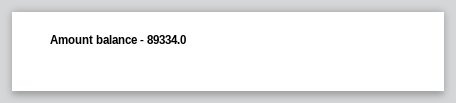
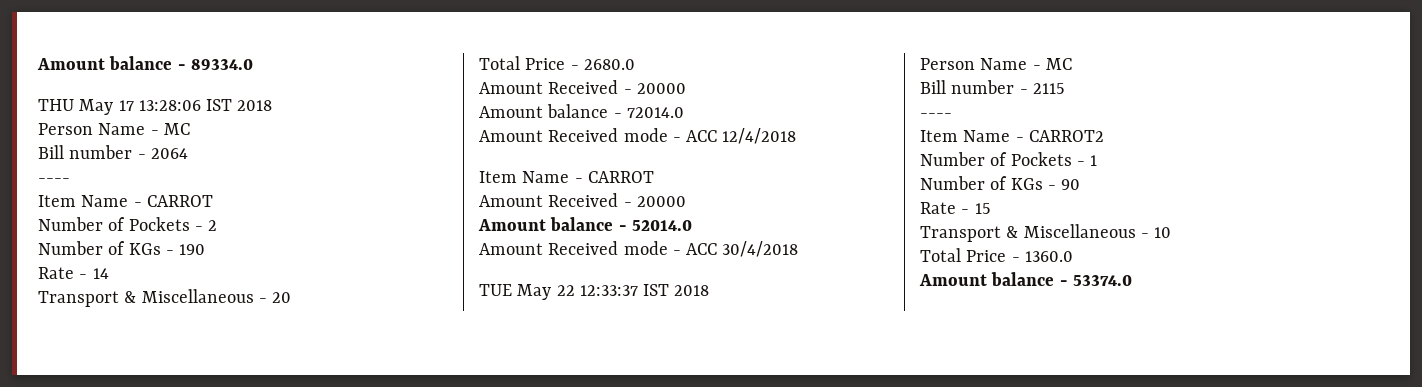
(187, 39) none -> [38,99,273,115] [38,123,190,135] [38,145,188,159] [38,178,70,183] [38,195,213,207] [38,217,218,231] [38,241,206,255] [38,267,109,279] [38,289,292,307] [479,56,635,70] [479,80,686,94] [479,104,684,118] [479,128,797,144] [479,171,654,183] [479,193,686,207] [478,217,692,231] [479,241,799,257] [479,284,710,300] [920,58,1072,70] [920,80,1065,94] [920,113,952,118] [920,130,1104,142] [920,152,1098,166] [920,176,1081,190] [920,202,991,214] [920,224,1172,242] [920,248,1073,262] [919,272,1132,286] // THU May 17 13:28:06 IST 2018 // Person Name - MC // Bill number - 2064 // ---- // Item Name - CARROT // Number of Pockets - 2 // Number of KGs - 190 // Rate - 14 // Transport & Miscellaneous - 20 // Total Price - 2680.0 // Amount Received - 20000 // Amount balance - 72014.0 // Amount Received mode - ACC 12/4/2018 // Item Name - CARROT // Amount Received - 20000 // Amount balance - 52014.0 // Amount Received mode - ACC 30/4/2018 // TUE May 22 12:33:37 IST 2018 // Person Name - MC // Bill number - 2115 // ---- // Item Name - CARROT2 // Number of Pockets - 1 // Number of KGs - 90 // Rate - 15 // Transport & Miscellaneous - 10 // Total Price - 1360.0 // Amount balance - 53374.0

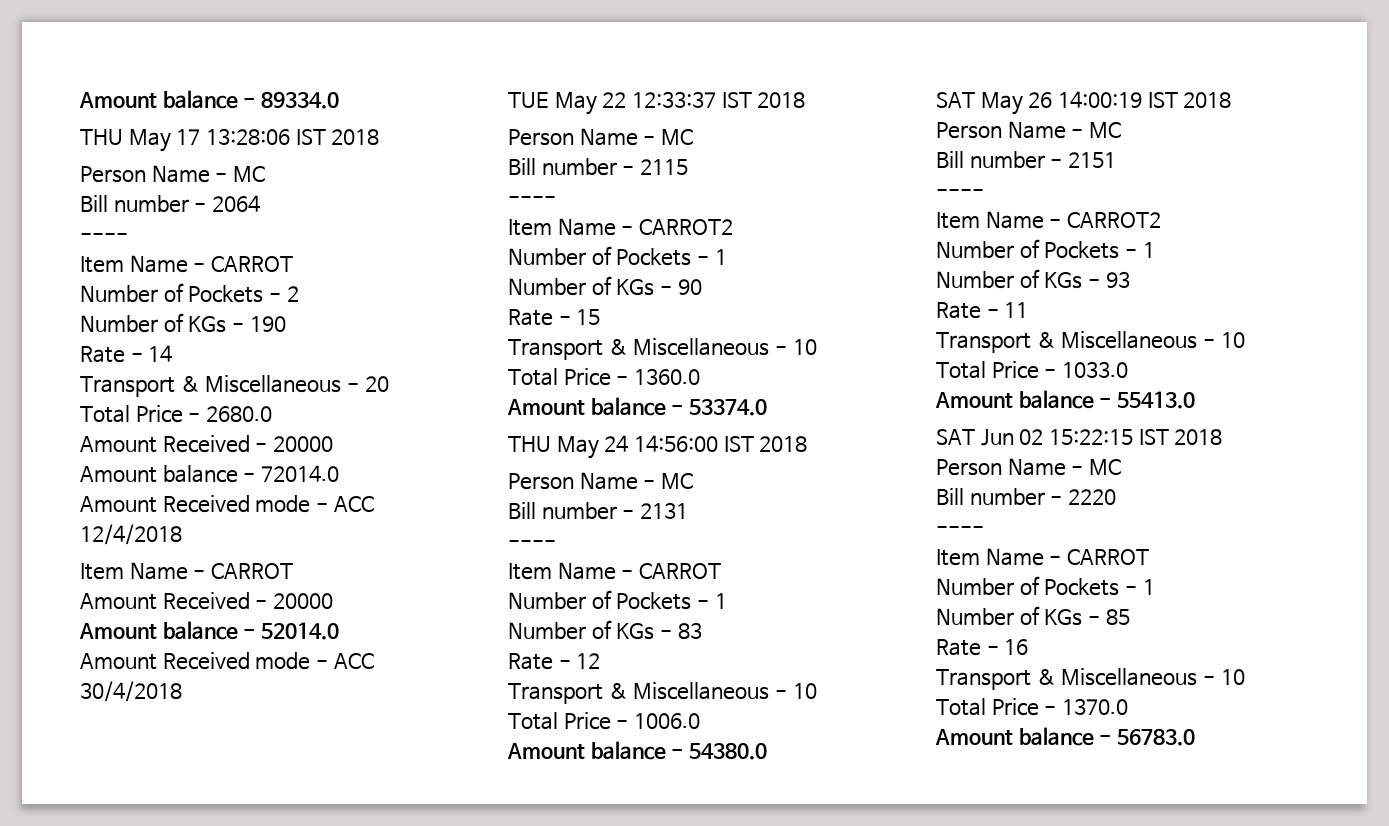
(1132, 280) none -> [508,435,808,459] [508,472,693,490] [508,502,689,520] [508,540,556,548] [508,562,721,580] [508,590,727,610] [508,620,702,640] [508,653,601,670] [508,682,817,704] [508,712,700,730] [507,741,767,760] [936,91,1232,115] [936,121,1121,139] [936,151,1117,169] [936,189,984,197] [936,211,1161,229] [936,239,1155,259] [936,269,1130,289] [936,302,1029,319] [936,331,1245,353] [936,361,1128,379] [935,390,1195,409] [936,429,1223,446] [936,458,1121,476] [936,488,1117,506] [936,526,984,534] [936,548,1149,566] [936,576,1155,596] [936,606,1130,626] [936,639,1029,656] [936,668,1245,690] [936,698,1128,716] [935,727,1195,746] // THU May 24 14:56:00 IST 2018 // Person Name - MC // Bill number - 2131 // ---- // Item Name - CARROT // Number of Pockets - 1 // Number of KGs - 83 // Rate - 12 // Transport & Miscellaneous - 10 // Total Price - 1006.0 // Amount balance - 54380.0 // SAT May 26 14:00:19 IST 2018 // Person Name - MC // Bill number - 2151 // ---- // Item Name - CARROT2 // Number of Pockets - 1 // Number of KGs - 93 // Rate - 11 // Transport & Miscellaneous - 10 // Total Price - 1033.0 // Amount balance - 55413.0 // SAT Jun 02 15:22:15 IST 2018 // Person Name - MC // Bill number - 2220 // ---- // Item Name - CARROT // Number of Pockets - 1 // Number of KGs - 85 // Rate - 16 // Transport & Miscellaneous - 10 // Total Price - 1370.0 // Amount balance - 56783.0

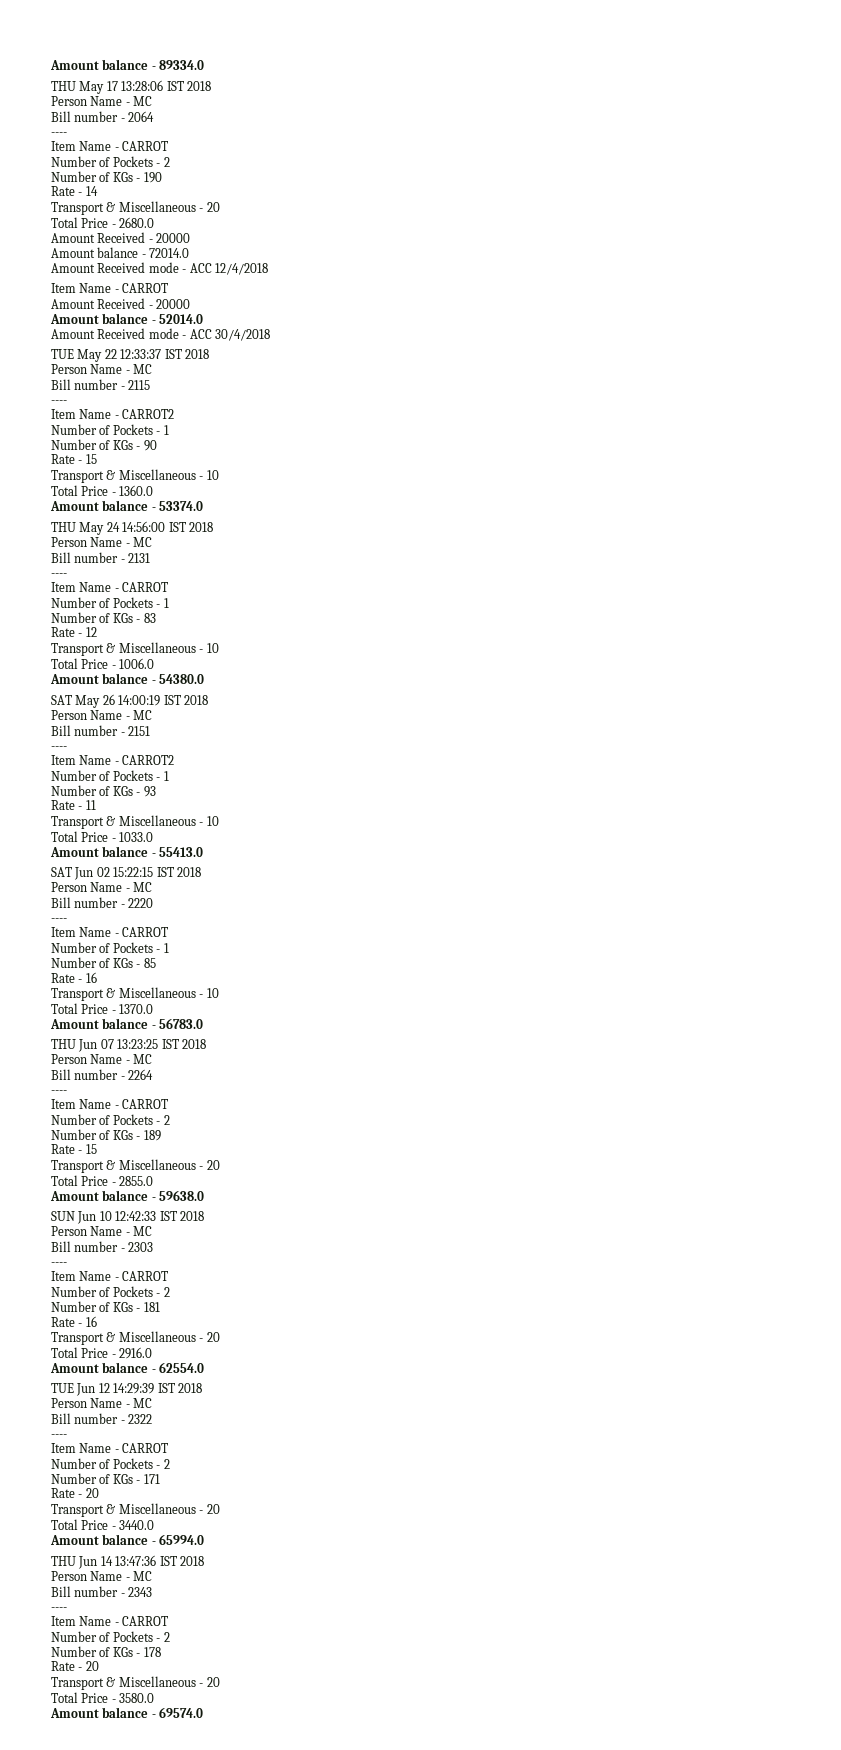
(1195, 737) none -> [51,1039,206,1052] [51,1054,153,1064] [51,1069,154,1080] [51,1090,67,1094] [51,1099,169,1109] [51,1114,170,1125] [51,1129,161,1141] [51,1144,97,1154] [51,1159,220,1173] [51,1175,154,1186] [50,1190,205,1201] [51,1211,204,1224] [51,1226,153,1236] [51,1241,154,1252] [51,1262,67,1266] [51,1271,169,1281] [51,1286,170,1297] [51,1301,160,1312] [51,1316,97,1327] [51,1331,220,1345] [51,1347,153,1359] [50,1362,205,1373] [51,1383,202,1396] [51,1398,153,1408] [51,1413,153,1424] [51,1434,67,1438] [51,1443,169,1453] [51,1458,170,1469] [51,1473,160,1484] [51,1488,99,1498] [51,1503,220,1517] [51,1519,155,1530] [50,1534,205,1545] [51,1555,204,1569] [51,1571,153,1581] [51,1586,153,1597] [51,1607,67,1611] [51,1616,169,1626] [51,1631,170,1642] [51,1646,161,1657] [51,1661,99,1671] [51,1676,220,1690] [51,1692,155,1703] [50,1707,204,1718] // THU Jun 07 13:23:25 IST 2018 // Person Name - MC // Bill number - 2264 // ---- // Item Name - CARROT // Number of Pockets - 2 // Number of KGs - 189 // Rate - 15 // Transport & Miscellaneous - 20 // Total Price - 2855.0 // Amount balance - 59638.0 // SUN Jun 10 12:42:33 IST 2018 // Person Name - MC // Bill number - 2303 // ---- // Item Name - CARROT // Number of Pockets - 2 // Number of KGs - 181 // Rate - 16 // Transport & Miscellaneous - 20 // Total Price - 2916.0 // Amount balance - 62554.0 // TUE Jun 12 14:29:39 IST 2018 // Person Name - MC // Bill number - 2322 // ---- // Item Name - CARROT // Number of Pockets - 2 // Number of KGs - 171 // Rate - 20 // Transport & Miscellaneous - 20 // Total Price - 3440.0 // Amount balance - 65994.0 // THU Jun 14 13:47:36 IST 2018 // Person Name - MC // Bill number - 2343 // ---- // Item Name - CARROT // Number of Pockets - 2 // Number of KGs - 178 // Rate - 20 // Transport & Miscellaneous - 20 // Total Price - 3580.0 // Amount balance - 69574.0

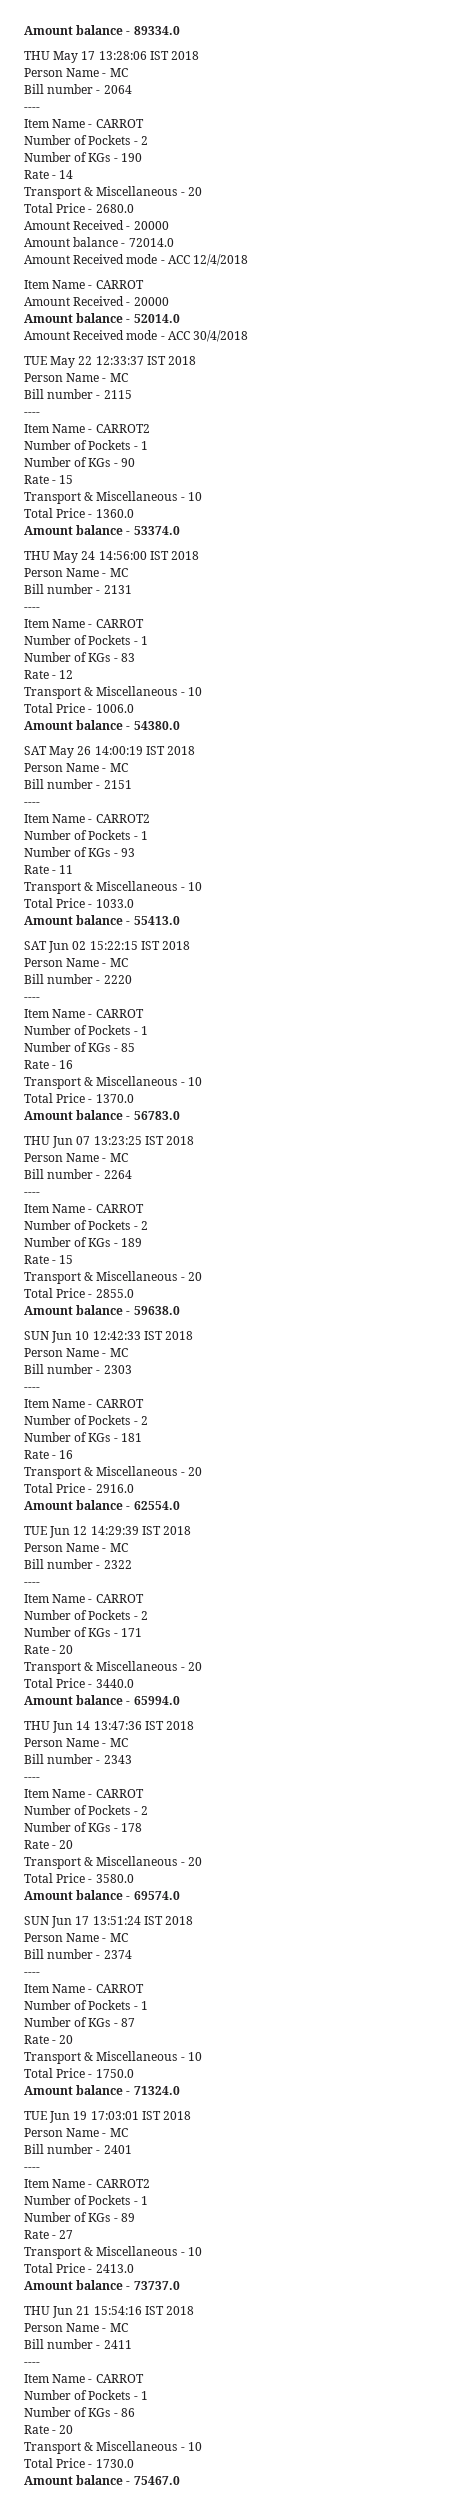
(204, 1712) none -> [24,1916,194,1928] [24,1933,128,1942] [24,1949,132,1959] [24,1972,40,1976] [24,1984,144,1993] [24,2000,148,2010] [24,2017,135,2027] [24,2035,74,2044] [24,2051,202,2064] [24,2068,134,2078] [24,2085,180,2095] [24,2111,192,2123] [24,2128,128,2137] [24,2144,132,2154] [24,2167,40,2171] [24,2179,150,2188] [24,2195,148,2205] [24,2212,135,2222] [24,2230,74,2239] [24,2246,202,2259] [24,2263,134,2273] [24,2280,180,2290] [24,2306,195,2318] [24,2323,128,2332] [24,2339,132,2349] [24,2362,40,2366] [24,2374,144,2383] [24,2390,148,2400] [24,2407,135,2417] [24,2425,74,2434] [24,2441,202,2454] [24,2458,134,2468] [24,2475,180,2485] // SUN Jun 17 13:51:24 IST 2018 // Person Name - MC // Bill number - 2374 // ---- // Item Name - CARROT // Number of Pockets - 1 // Number of KGs - 87 // Rate - 20 // Transport & Miscellaneous - 10 // Total Price - 1750.0 // Amount balance - 71324.0 // TUE Jun 19 17:03:01 IST 2018 // Person Name - MC // Bill number - 2401 // ---- // Item Name - CARROT2 // Number of Pockets - 1 // Number of KGs - 89 // Rate - 27 // Transport & Miscellaneous - 10 // Total Price - 2413.0 // Amount balance - 73737.0 // THU Jun 21 15:54:16 IST 2018 // Person Name - MC // Bill number - 2411 // ---- // Item Name - CARROT // Number of Pockets - 1 // Number of KGs - 86 // Rate - 20 // Transport & Miscellaneous - 10 // Total Price - 1730.0 // Amount balance - 75467.0

